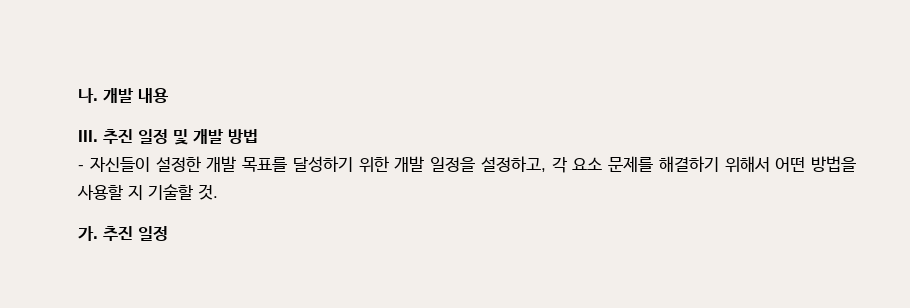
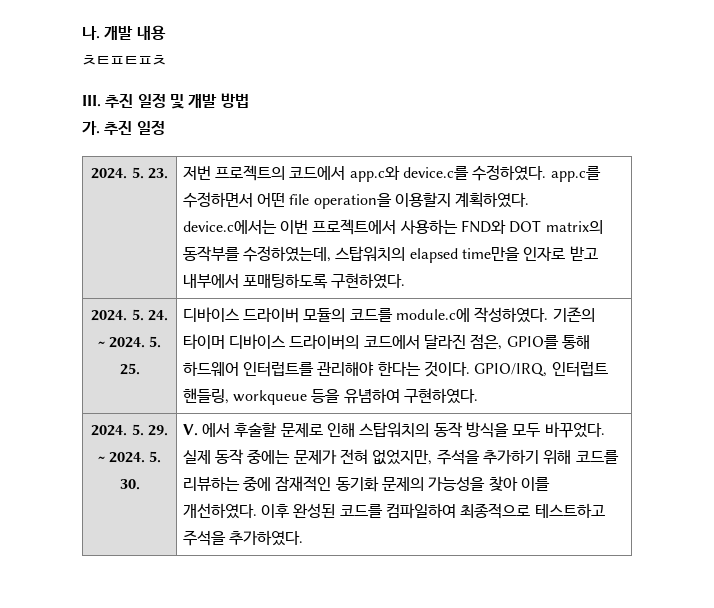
(169, 95) none -> [82,55,166,65] // ㅊㅌㅍㅌㅍㅊ
[78,156,856,173] [77,184,218,200] [78,226,168,241] - 자신들이 설정한 개발 목표를 달성하기 위한 개발 일정을 설정하고, 각 요소 문제를 해결하기 위해서 어떤 방법을 사용할 지 기술할 것. // 가. 추진 일정 -> [82,120,165,135] [91,167,168,179] [182,165,601,182] [182,192,530,209] [182,219,603,235] [182,246,598,263] [182,273,406,289] [91,309,168,321] [97,336,162,348] [119,363,140,375] [182,307,595,323] [182,334,590,350] [182,361,608,377] [182,388,478,405] [91,424,168,436] [97,451,162,463] [119,479,140,490] [182,422,605,438] [182,449,619,465] [182,476,550,492] [182,503,605,519] [182,530,303,546] 가. 추진 일정 // 2024. 5. 23. | 저번 프로젝트의 코드에서 app.c와 device.c를 수정하였다. app.c를 수정하면서 어떤 file operation을 이용할지 계획하였다. device.c에서는 이번 프로젝트에서 사용하는 FND와 DOT matrix의 동작부를 수정하였는데, 스탑워치의 elapsed time만을 인자로 받고 내부에서 포매팅하도록 구현하였다. // 2024. 5. 24. ~ 2024. 5. 25. | 디바이스 드라이버 모듈의 코드를 module.c에 작성하였다. 기존의 타이머 디바이스 드라이버의 코드에서 달라진 점은, GPIO를 통해 하드웨어 인터럽트를 관리해야 한다는 것이다. GPIO/IRQ, 인터럽트 핸들링, workqueue 등을 유념하여 구현하였다. // 2024. 5. 29. ~ 2024. 5. 30. | V. 에서 후술할 문제로 인해 스탑워치의 동작 방식을 모두 바꾸었다. 실제 동작 중에는 문제가 전혀 없었지만, 주석을 추가하기 위해 코드를 리뷰하는 중에 잠재적인 동기화 문제의 가능성을 찾아 이를 개선하였다. 이후 완성된 코드를 컴파일하여 최종적으로 테스트하고 주석을 추가하였다.

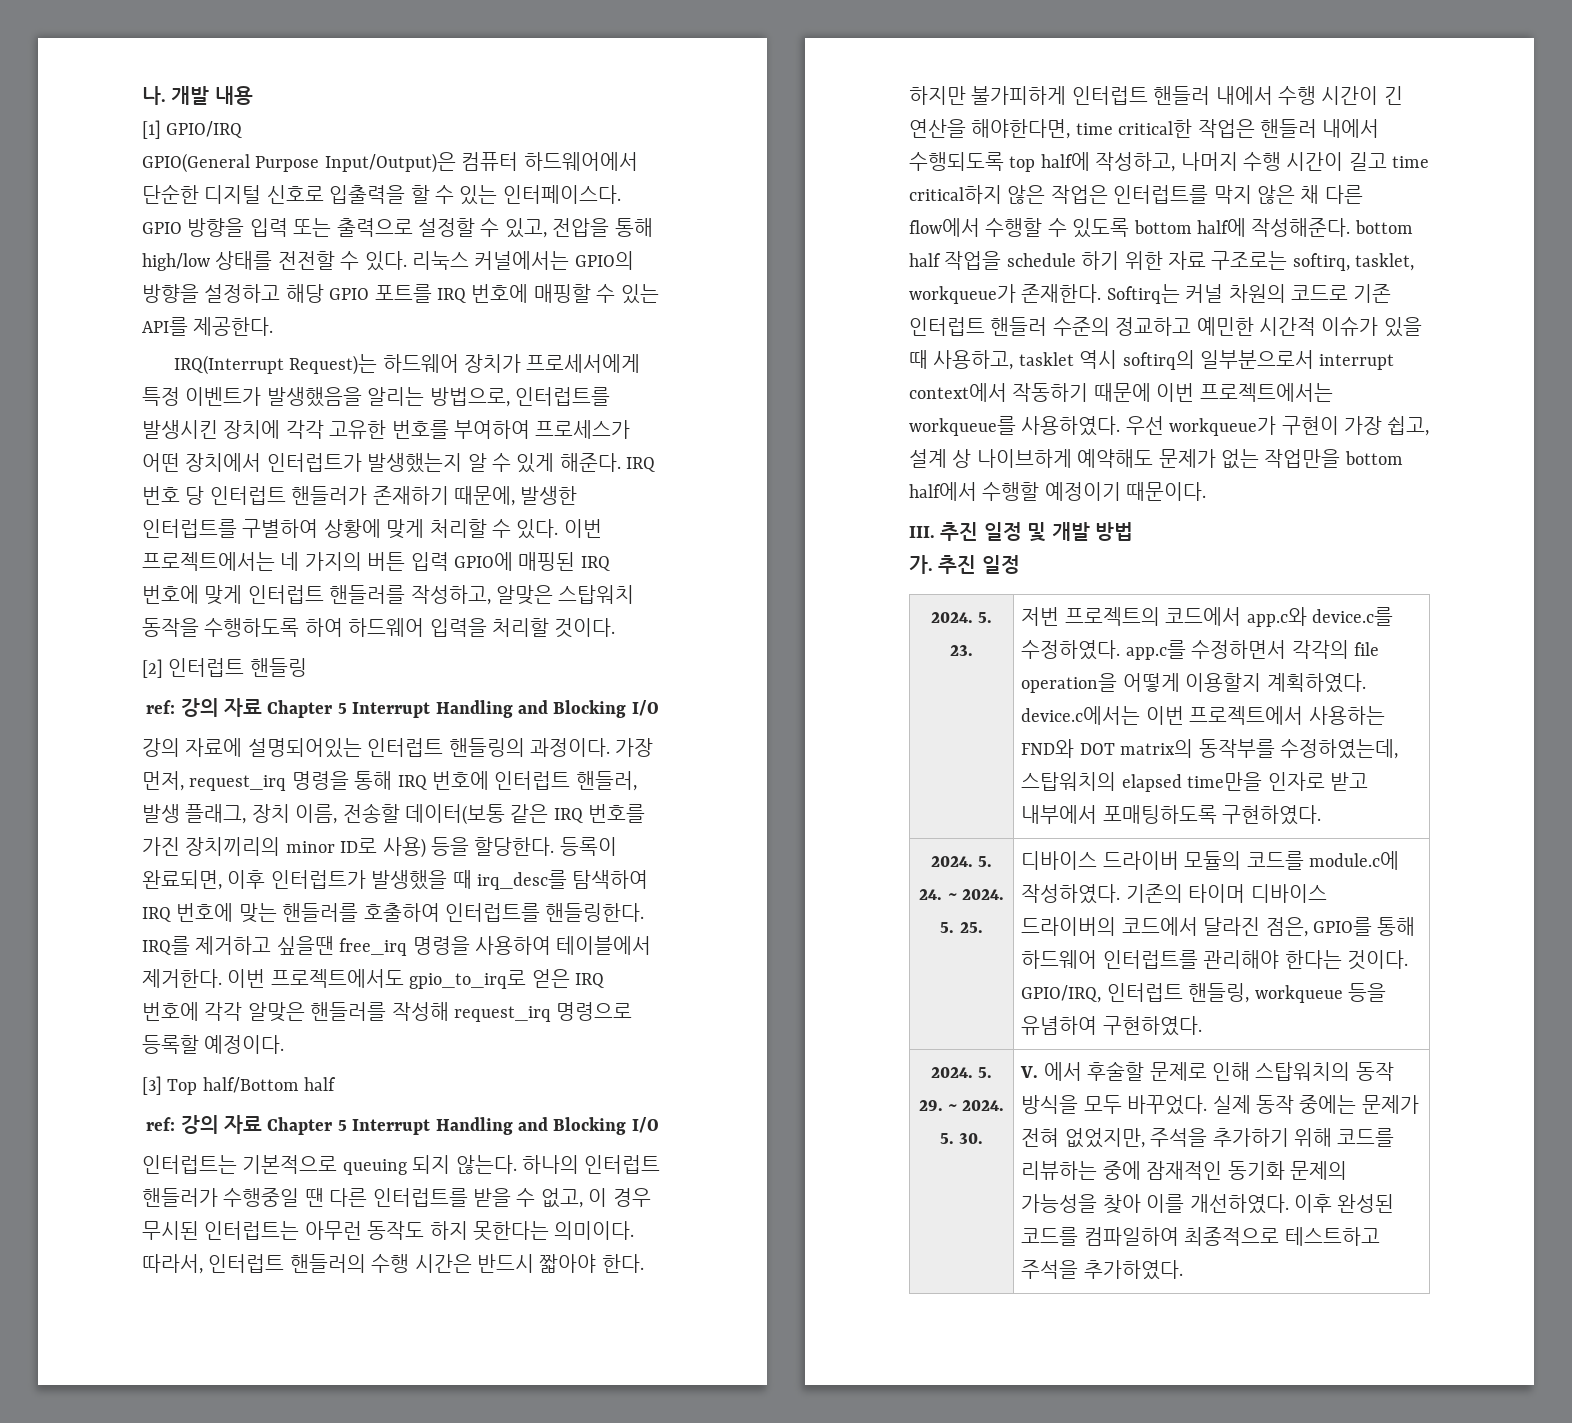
[82,55,166,65] ㅊㅌㅍㅌㅍㅊ -> [142,120,243,139] [142,152,638,173] [142,184,621,205] [142,218,653,238] [142,251,634,271] [142,284,659,304] [142,317,274,336] [173,354,641,375] [142,387,610,407] [142,420,631,439] [142,453,656,473] [142,486,578,506] [142,519,602,539] [142,552,610,571] [142,585,635,605] [142,618,616,638] [142,658,307,678] [146,698,659,718] [142,738,654,758] [142,771,637,791] [142,803,646,825] [142,837,617,858] [142,870,649,890] [142,903,645,923] [142,936,652,956] [142,969,604,989] [142,1002,633,1022] [142,1035,285,1054] [142,1076,337,1095] [146,1115,659,1135] [142,1155,661,1175] [142,1188,651,1208] [142,1221,635,1241] [142,1254,644,1274] [909,86,1403,105] [909,119,1380,139] [909,152,1430,172] [909,185,1363,204] [909,218,1413,238] [909,251,1415,271] [909,284,1392,304] [909,317,1422,337] [909,350,1395,370] [909,383,1333,402] [909,416,1430,436] [909,449,1403,469] [909,482,1207,501] [1] GPIO/IRQ // GPIO(General Purpose Input/Output)은 컴퓨터 하드웨어에서 단순한 디지털 신호로 입출력을 할 수 있는 인터페이스다. GPIO 방향을 입력 또는 출력으로 설정할 수 있고, 전압을 통해 high/low 상태를 전전할 수 있다. 리눅스 커널에서는 GPIO의 방향을 설정하고 해당 GPIO 포트를 IRQ 번호에 매핑할 수 있는 API를 제공한다. // IRQ(Interrupt Request)는 하드웨어 장치가 프로세서에게 특정 이벤트가 발생했음을 알리는 방법으로, 인터럽트를 발생시킨 장치에 각각 고유한 번호를 부여하여 프로세스가 어떤 장치에서 인터럽트가 발생했는지 알 수 있게 해준다. IRQ 번호 당 인터럽트 핸들러가 존재하기 때문에, 발생한 인터럽트를 구별하여 상황에 맞게 처리할 수 있다. 이번 프로젝트에서는 네 가지의 버튼 입력 GPIO에 매핑된 IRQ 번호에 맞게 인터럽트 핸들러를 작성하고, 알맞은 스탑워치 동작을 수행하도록 하여 하드웨어 입력을 처리할 것이다. // [2] 인터럽트 핸들링 // ref: 강의 자료 Chapter 5 Interrupt Handling and Blocking I/O // 강의 자료에 설명되어있는 인터럽트 핸들링의 과정이다. 가장 먼저, request_irq 명령을 통해 IRQ 번호에 인터럽트 핸들러, 발생 플래그, 장치 이름, 전송할 데이터(보통 같은 IRQ 번호를 가진 장치끼리의 minor ID로 사용) 등을 할당한다. 등록이 완료되면, 이후 인터럽트가 발생했을 때 irq_desc를 탐색하여 IRQ 번호에 맞는 핸들러를 호출하여 인터럽트를 핸들링한다. IRQ를 제거하고 싶을땐 free_irq 명령을 사용하여 테이블에서 제거한다. 이번 프로젝트에서도 gpio_to_irq로 얻은 IRQ 번호에 각각 알맞은 핸들러를 작성해 request_irq 명령으로 등록할 예정이다. // [3] Top half/Bottom half // ref: 강의 자료 Chapter 5 Interrupt Handling and Blocking I/O // 인터럽트는 기본적으로 queuing 되지 않는다. 하나의 인터럽트 핸들러가 수행중일 땐 다른 인터럽트를 받을 수 없고, 이 경우 무시된 인터럽트는 아무런 동작도 하지 못한다는 의미이다. 따라서, 인터럽트 핸들러의 수행 시간은 반드시 짧아야 한다. 하지만 불가피하게 인터럽트 핸들러 내에서 수행 시간이 긴 연산을 해야한다면, time critical한 작업은 핸들러 내에서 수행되도록 top half에 작성하고, 나머지 수행 시간이 길고 time critical하지 않은 작업은 인터럽트를 막지 않은 채 다른 flow에서 수행할 수 있도록 bottom half에 작성해준다. bottom half 작업을 schedule 하기 위한 자료 구조로는 softirq, tasklet, workqueue가 존재한다. Softirq는 커널 차원의 코드로 기존 인터럽트 핸들러 수준의 정교하고 예민한 시간적 이슈가 있을 때 사용하고, tasklet 역시 softirq의 일부분으로서 interrupt context에서 작동하기 때문에 이번 프로젝트에서는 workqueue를 사용하였다. 우선 workqueue가 구현이 가장 쉽고, 설계 상 나이브하게 예약해도 문제가 없는 작업만을 bottom half에서 수행할 예정이기 때문이다.
[256,193,285,207] 어떤 -> [1291,640,1349,659] 각각의
(392, 201) none -> [1122,673,1180,692] 어떻게

